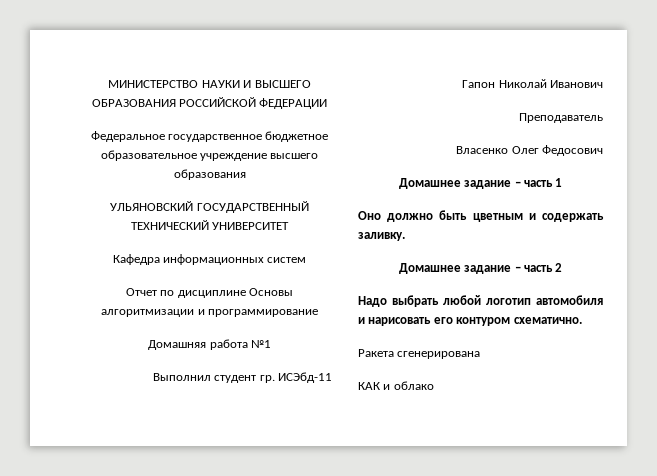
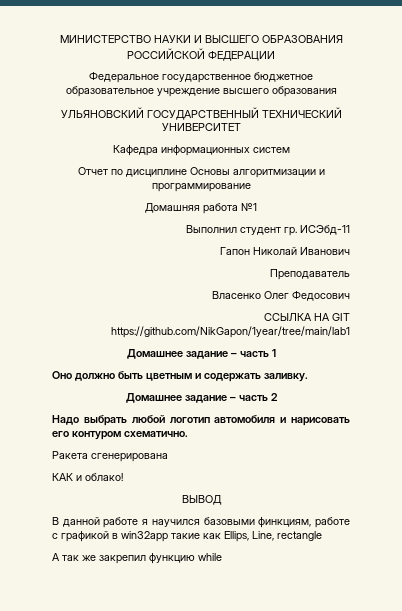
(603, 150) none -> [264,313,350,321] [111,326,350,338] // ССЫЛКА НА GIT https://github.com/NikGapon/1year/tree/main/lab1
[393,381,434,390] облако -> [85,473,123,481] [181,495,222,505] [52,517,350,528] [52,531,322,542] [52,553,222,564] облако! // ВЫВОД // В данной работе я научился базовыми финкциям, работе с графикой в win32app такие как Ellips, Line, rectangle // А так же закрепил функцию while

